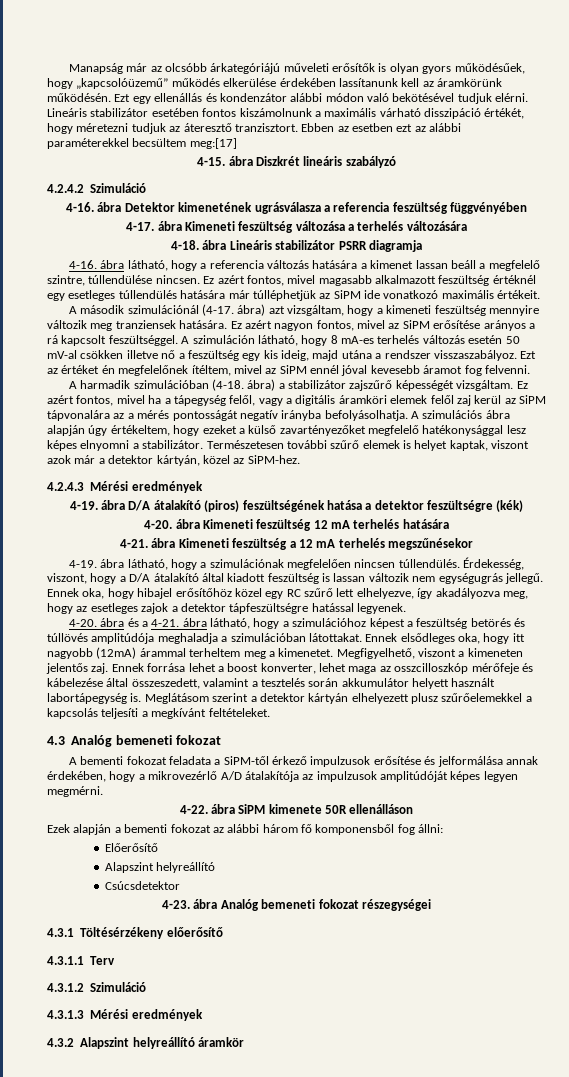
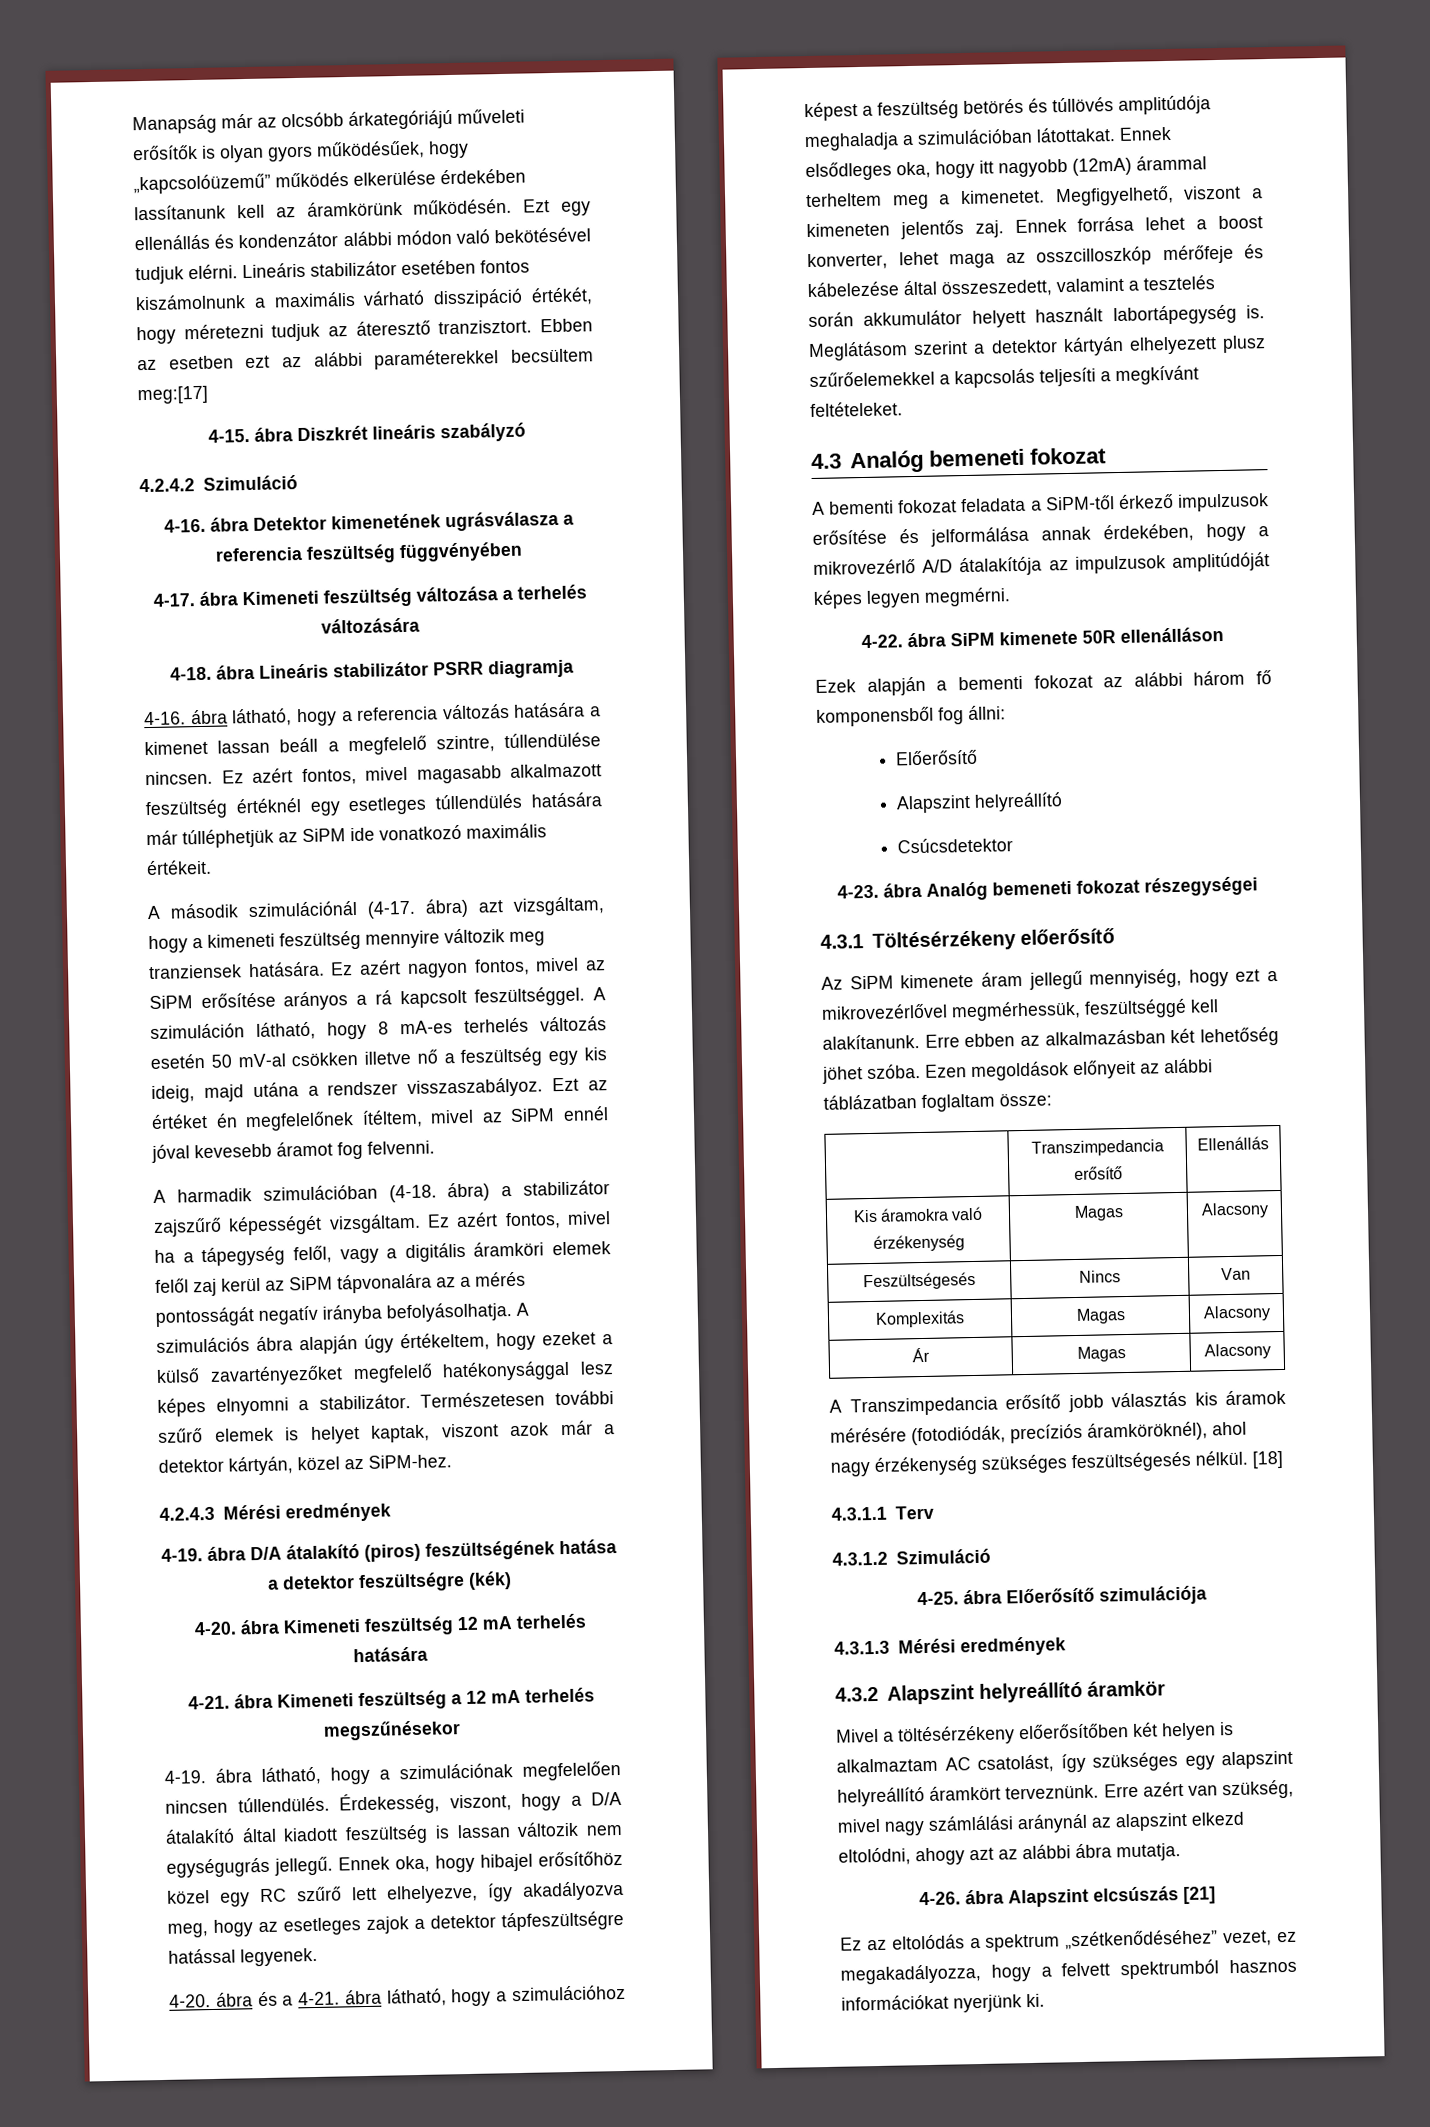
(223, 932) none -> [821,968,1278,990] [821,998,1219,1022] [822,1026,1279,1050] [822,1058,1213,1084] [823,1092,1052,1112] [1030,1139,1164,1157] [1073,1166,1123,1181] [1197,1136,1269,1151] [852,1206,984,1223] [872,1234,965,1252] [1073,1205,1124,1222] [1200,1202,1269,1219] [863,1271,976,1291] [1079,1270,1121,1283] [1221,1267,1251,1281] [875,1310,965,1328] [1075,1308,1126,1324] [1202,1305,1271,1322] [912,1347,930,1363] [1076,1346,1126,1362] [1203,1343,1271,1360] [829,1389,1286,1417] [830,1421,1247,1446] [830,1450,1284,1477] // Az SiPM kimenete áram jellegű mennyiség, hogy ezt a mikrovezérlővel megmérhessük, feszültséggé kell alakítanunk. Erre ebben az alkalmazásban két lehetőség jöhet szóba. Ezen megoldások előnyeit az alábbi táblázatban foglaltam össze: // | Transzimpedancia erősítő | Ellenállás // Kis áramokra való érzékenység | Magas | Alacsony // Feszültségesés | Nincs | Van // Komplexitás | Magas | Alacsony // Ár | Magas | Alacsony // A Transzimpedancia erősítő jobb választás kis áramok mérésére (fotodiódák, precíziós áramköröknél), ahol nagy érzékenység szükséges feszültségesés nélkül. [18]
(147, 987) none -> [916,1585,1207,1606] // 4-25. ábra Előerősítő szimulációja
(245, 1042) none -> [836,1722,1234,1746] [836,1750,1293,1773] [837,1779,1294,1807] [837,1811,1244,1836] [838,1843,1181,1866] [919,1886,1216,1908] [840,1929,1297,1952] [840,1958,1297,1985] [841,1993,1045,2013] // Mivel a töltésérzékeny előerősítőben két helyen is alkalmaztam AC csatolást, így szükséges egy alapszint helyreállító áramkört terveznünk. Erre azért van szükség, mivel nagy számlálási aránynál az alapszint elkezd eltolódni, ahogy azt az alábbi ábra mutatja. // 4-26. ábra Alapszint elcsúszás [21] // Ez az eltolódás a spektrum „szétkenődéséhez” vezet, ez megakadályozza, hogy a felvett spektrumból hasznos információkat nyerjünk ki.

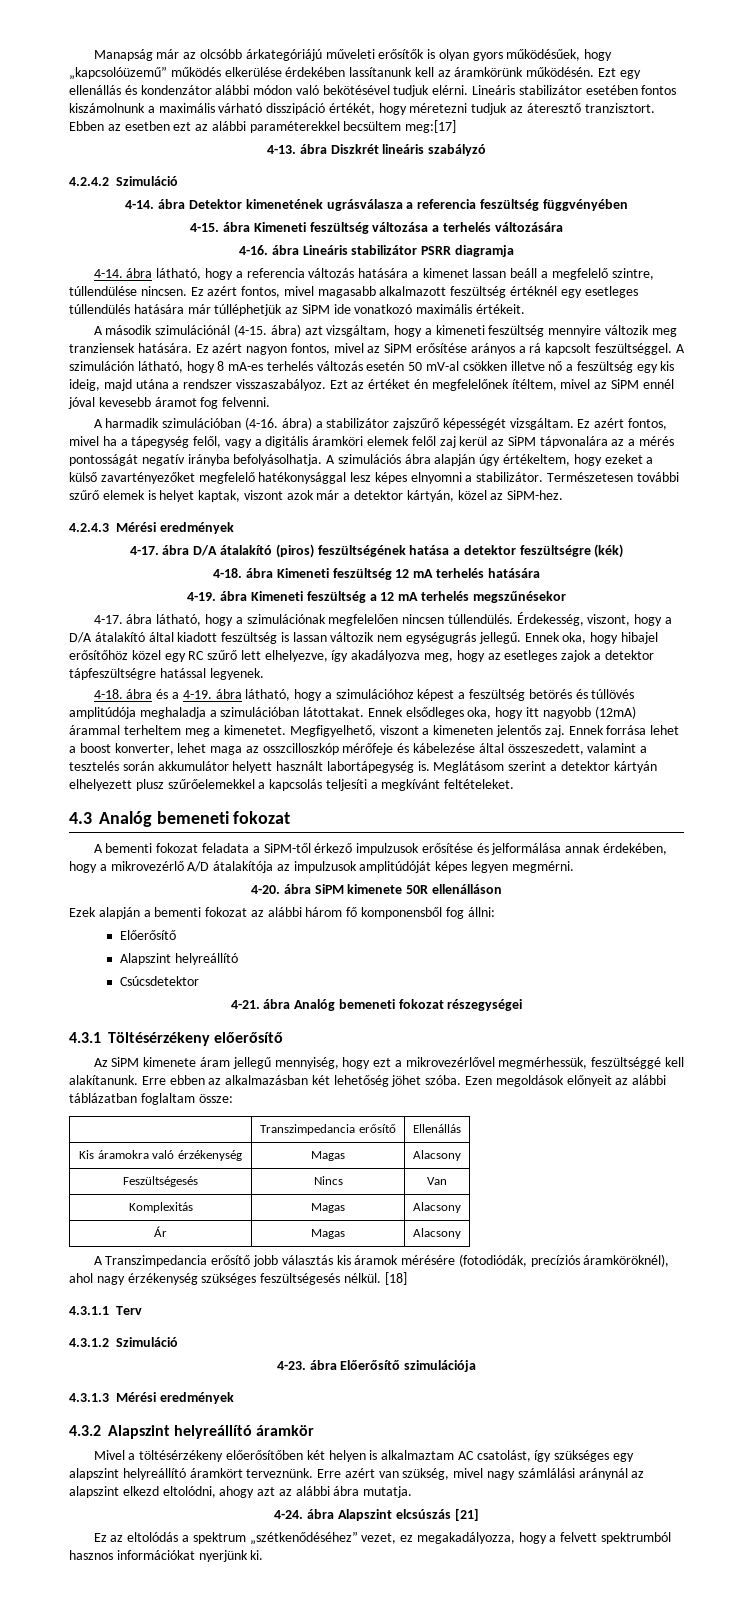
[207,428,250,443] 4-15. -> [266,145,296,154] 4-13.
[163,518,206,533] 4-16. -> [125,200,155,209] 4-14.
[152,593,195,607] 4-17. -> [190,223,220,232] 4-15.
[169,666,212,681] 4-18. -> [239,245,269,255] 4-16.
[144,711,186,726] 4-16. -> [93,269,123,278] 4-14.
[367,900,416,919] (4-17. -> [233,324,267,337] (4-15.
[388,1184,437,1203] (4-18. -> [244,417,278,430] (4-16.
[160,1548,203,1562] 4-19. -> [129,546,159,555] 4-17.
[193,1621,237,1636] 4-20. -> [213,568,243,578] 4-18.
[188,1695,230,1710] 4-21. -> [187,592,217,601] 4-19.
[164,1770,206,1784] 4-19. -> [93,615,123,624] 4-17.
[169,1994,211,2008] 4-20. -> [93,689,123,699] 4-18.
[298,1991,341,2006] 4-21. -> [182,690,212,699] 4-19.
[861,634,903,649] 4-22. -> [251,885,281,894] 4-20.
[837,884,879,899] 4-23. -> [230,1000,260,1009] 4-21.
[916,1591,959,1606] 4-25. -> [276,1361,306,1370] 4-23.
[919,1891,961,1906] 4-26. -> [274,1510,304,1519] 4-24.

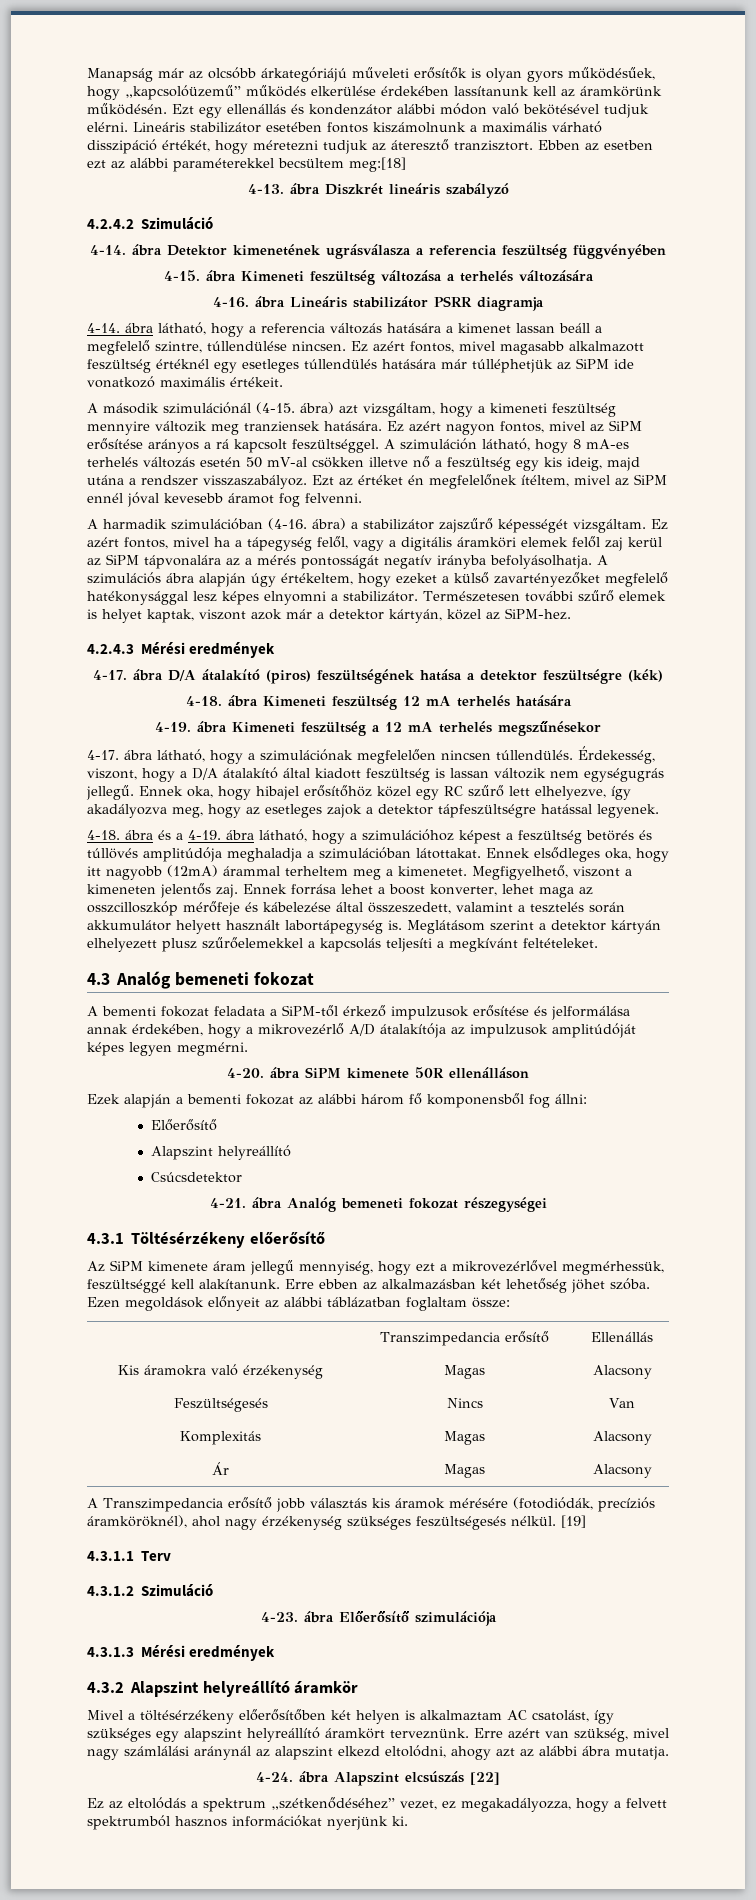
[405,120,457,133] meg:[17] -> [349,157,406,172] meg:[18]
[384,1272,407,1285] [18] -> [561,1515,586,1528] [19]
[454,1508,479,1521] [21] -> [470,1772,500,1785] [22]

